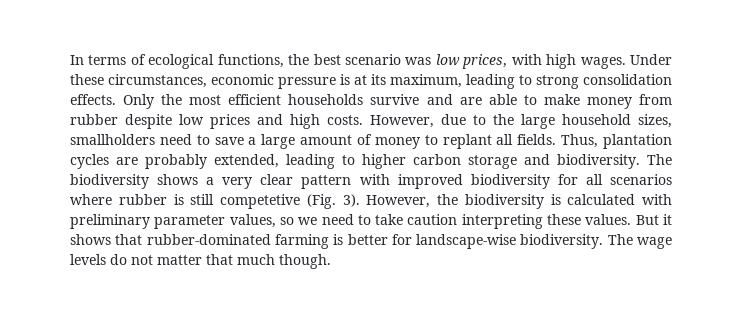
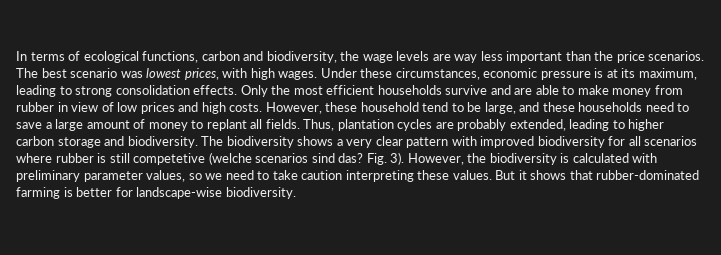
[288,54,310,65] the -> [201,51,705,63] [16,68,38,78] carbon and biodiversity, the wage levels are way less important than the price scenarios. The
[435,54,460,66] low -> [146,68,182,78] lowest
[125,114,172,129] despite -> [57,102,114,112] in view of
[441,114,672,129] [70,134,155,145] due to the large household sizes, smallholders -> [325,102,643,114] these household tend to be large, and these households
[306,194,336,209] (Fig. -> [208,152,387,165] (welche scenarios sind das? Fig.
[607,234,672,249] [70,254,331,269] The wage levels do not matter that much though. -> (296, 193) none

